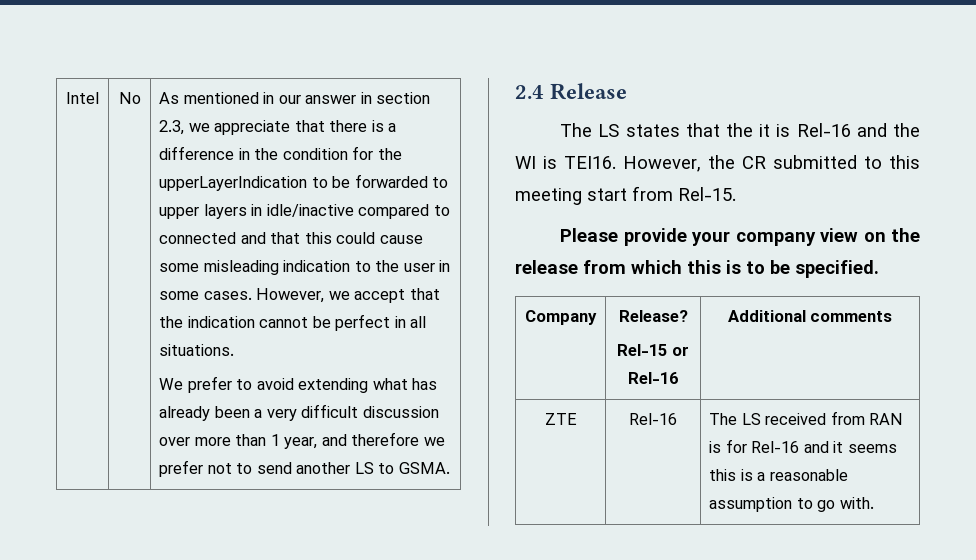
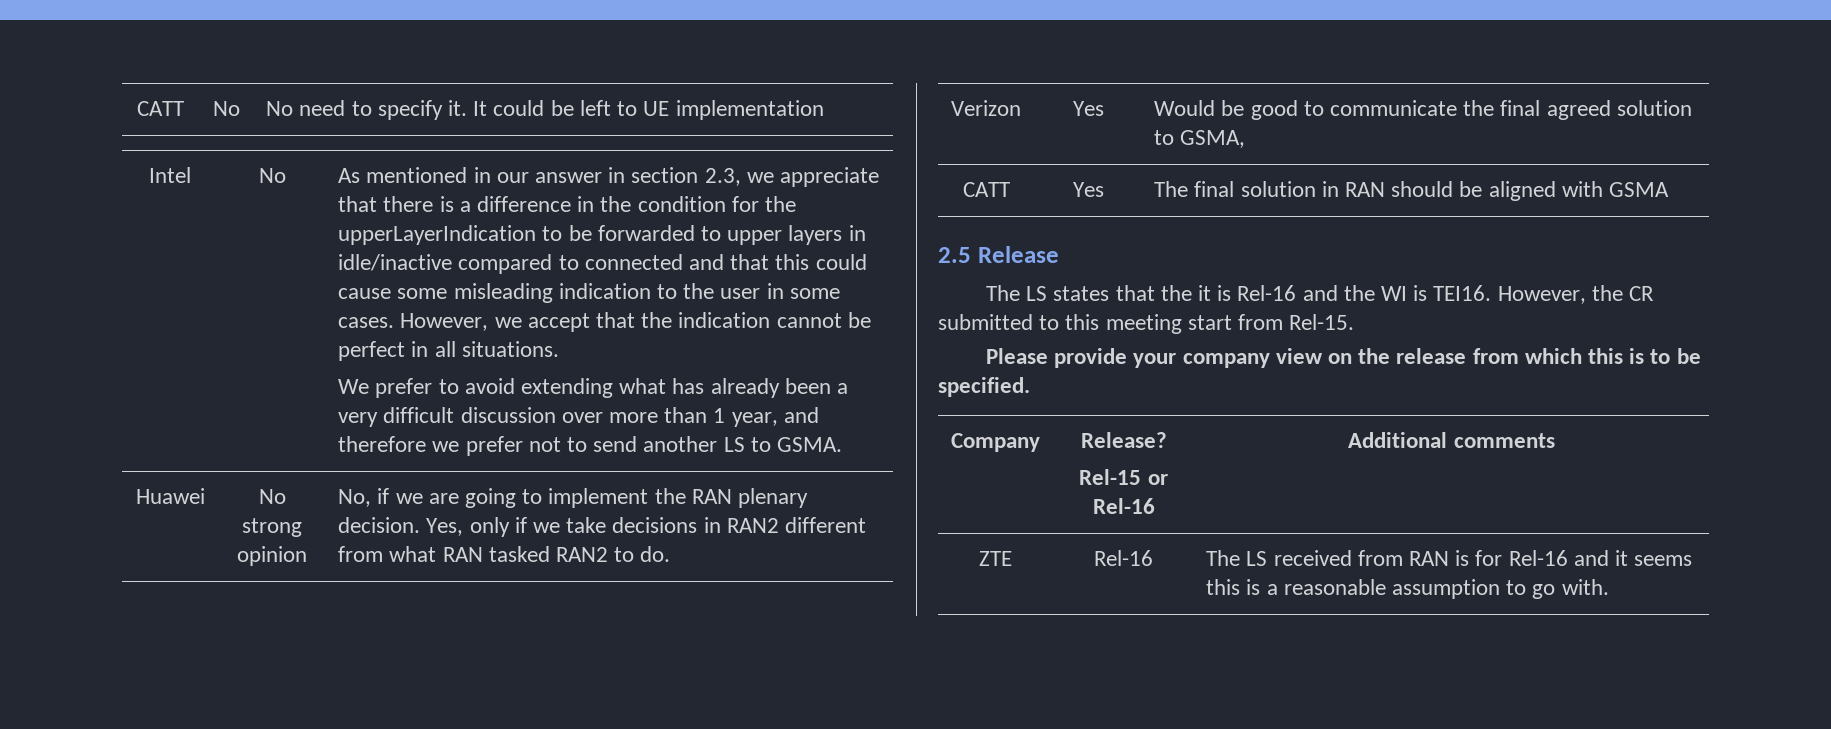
(66, 98) none -> [137,101,184,116] [213,101,240,116] [266,100,824,120] CATT | No | No need to specify it. It could be left to UE implementation //
[515,85,544,99] // 2.4 -> [135,488,205,504] [258,489,286,504] [242,518,302,537] [237,546,307,566] [338,488,809,508] [338,517,867,537] [338,546,671,562] [951,100,1021,116] [1072,101,1104,116] [1154,100,1692,120] [1154,130,1246,148] [962,182,1010,197] [1072,182,1104,197] [1154,181,1670,201] [938,247,971,263] // Huawei | No strong opinion | No, if we are going to implement the RAN plenary decision. Yes, only if we take decisions in RAN2 different from what RAN tasked RAN2 to do. // Verizon | Yes | Would be good to communicate the final agreed solution to GSMA, // CATT | Yes | The final solution in RAN should be aligned with GSMA // 2.5

